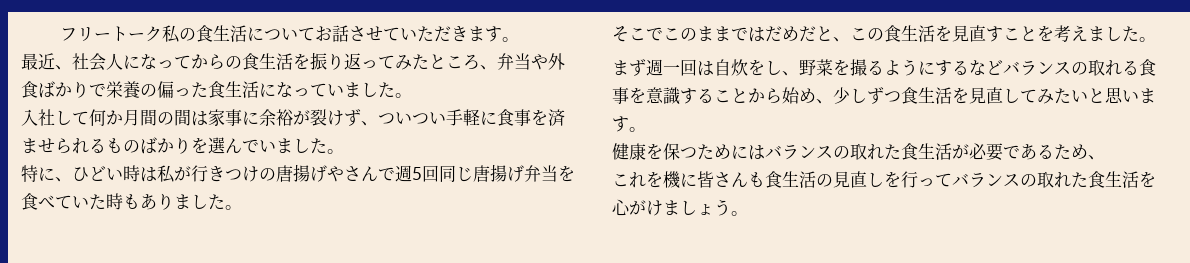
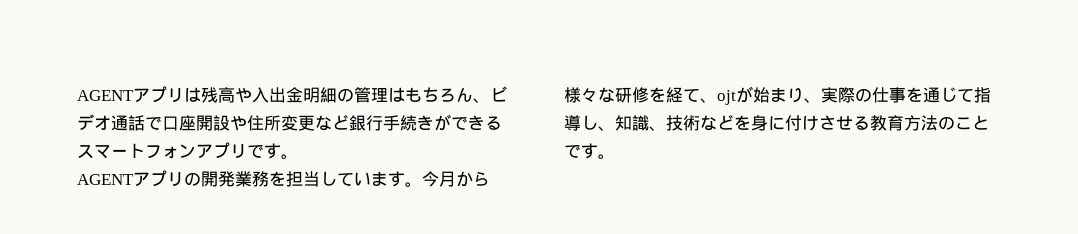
[59,25,519,43] [21,52,565,71] [21,81,412,98] [21,109,565,127] [21,137,344,154] [21,164,575,183] [21,193,242,210] [612,25,1156,42] [612,59,1156,76] [612,87,1156,105] [612,116,646,132] [612,143,1105,161] [612,171,1156,188] [612,199,731,216] フリートーク私の食生活についてお話させていただきます。 // 最近、社会人になってからの食生活を振り返ってみたところ、弁当や外食ばかりで栄養の偏った食生活になっていました。 // 入社して何か月間の間は家事に余裕が裂けず、ついつい手軽に食事を済ませられるものばかりを選んでいました。 // 特に、ひどい時は私が行きつけの唐揚げやさんで週5回同じ唐揚げ弁当を食べていた時もありました。 // そこでこのままではだめだと、この食生活を見直すことを考えました。 // まず週一回は自炊をし、野菜を撮るようにするなどバランスの取れる食事を意識することから始め、少しずつ食生活を見直してみたいと思います。 // 健康を保つためにはバランスの取れた食生活が必要であるため、 // これを機に皆さんも食生活の見直しを行ってバランスの取れた食生活を心がけましょう -> [77,86,507,103] [77,114,502,131] [77,142,298,159] [77,170,490,187] [564,86,991,105] [564,114,989,131] [564,143,598,159] AGENTアプリは残高や入出金明細の管理はもちろん、ビデオ通話で口座開設や住所変更など銀行手続きができるスマートフォンアプリです。 // AGENTアプリの開発業務を担当しています。今月から様々な研修を経て、ojtが始まり、実際の仕事を通じて指導し、知識、技術などを身に付けさせる教育方法のことです

